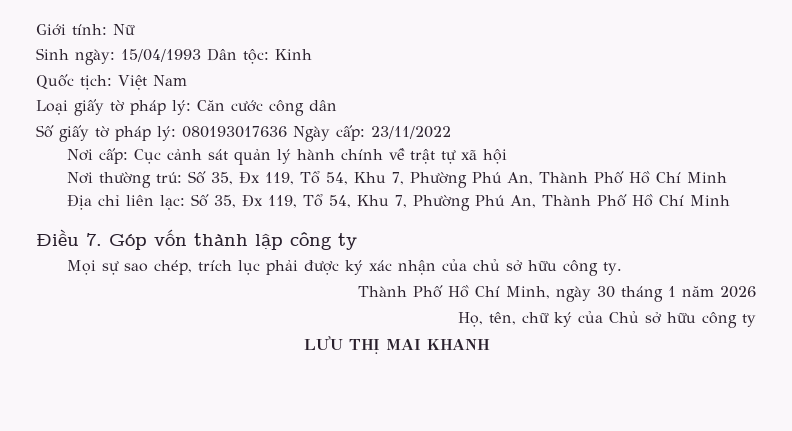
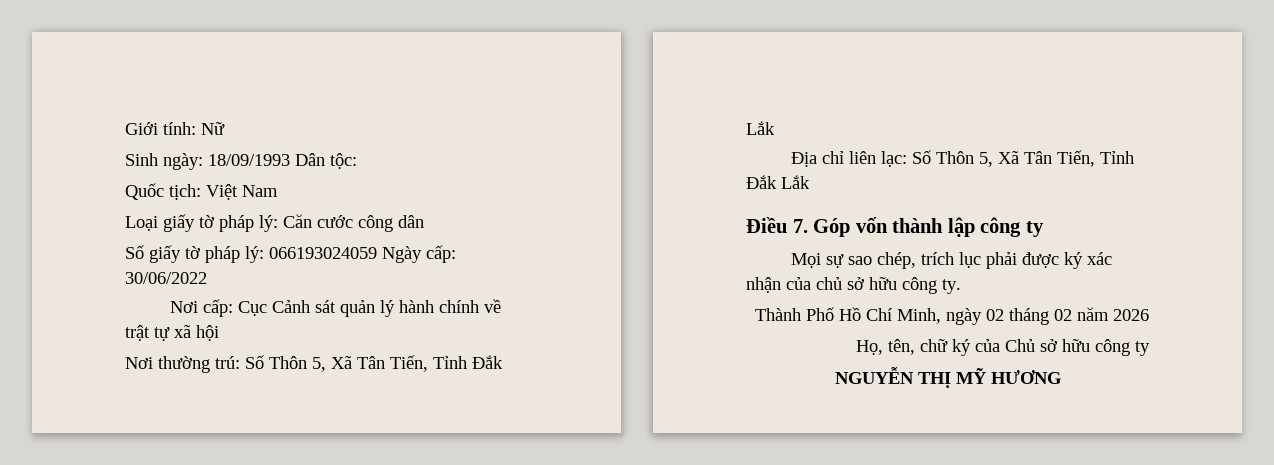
[121,49,201,62] 15/04/1993 -> [208,154,290,166] 18/09/1993
[275,49,312,60] Kinh -> (357, 161) none
[182,126,287,138] 080193017636 -> [269,247,377,259] 066193024059
[371,126,451,139] 23/11/2022 -> [125,272,207,284] 30/06/2022
[167,149,203,160] cảnh -> [272,300,311,313] Cảnh
[211,171,728,188] 35, Đx 119, Tổ 54, Khu 7, Phường Phú An, Thành Phố Hồ Chí Minh -> [269,355,503,372] [746,121,775,135] Thôn 5, Xã Tân Tiến, Tỉnh Đắk Lắk
[214,194,731,211] 35, Đx 119, Tổ 54, Khu 7, Phường Phú An, Thành Phố Hồ Chí Minh -> [936,150,1135,167] [746,175,810,189] Thôn 5, Xã Tân Tiến, Tỉnh Đắk Lắk
[597,286,676,302] 30 tháng 1 -> [986,308,1072,325] 02 tháng 02
[303,336,490,354] LƯU THỊ MAI KHANH -> [834,366,1061,388] NGUYỄN THỊ MỸ HƯƠNG

